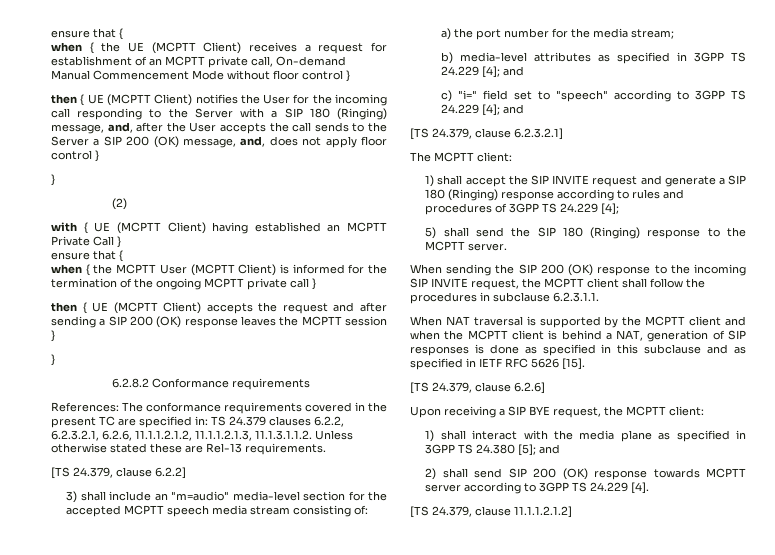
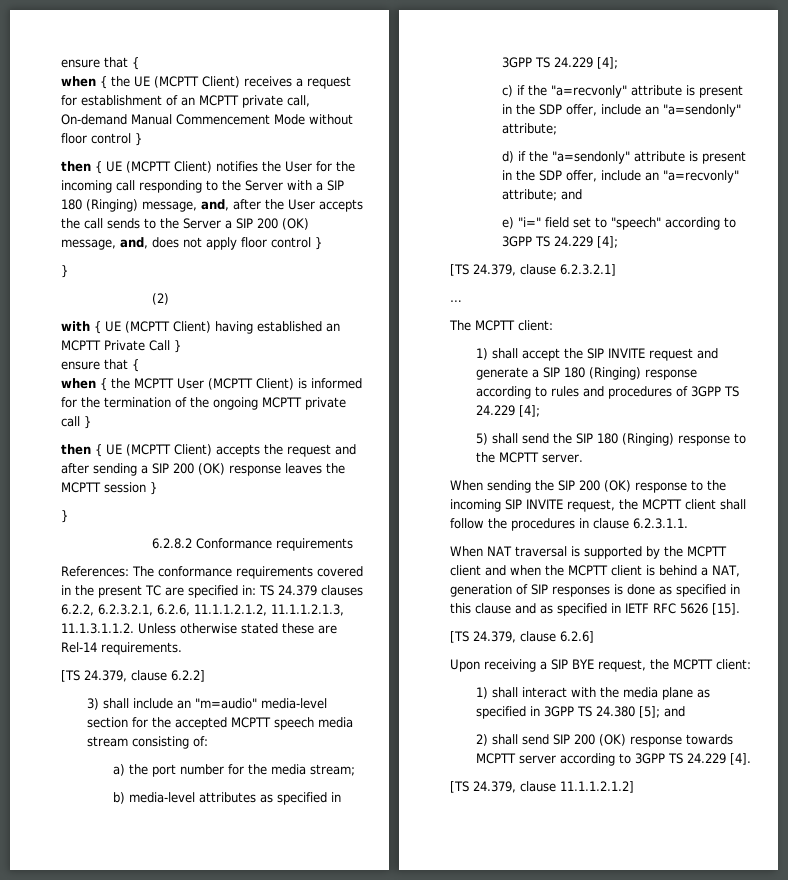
[206,443,242,453] Rel-13 -> [61,642,97,653] Rel-14
[502,66,524,76] [440,90,452,102] and // c) -> [501,85,743,98] [501,104,741,117] [501,123,557,135] [501,151,746,164] [501,170,739,183] [501,189,582,201] [501,217,514,229] // c) if the "a=recvonly" attribute is present in the SDP offer, include an "a=sendonly" attribute; // d) if the "a=sendonly" attribute is present in the SDP offer, include an "a=recvonly" attribute; and // e)
[502,104,524,114] and -> (618, 242) none
(563, 134) none -> [450,300,462,302] // …
[493,292,550,302] subclause -> [593,518,629,529] clause
[644,344,702,354] subclause -> [475,603,511,614] clause

